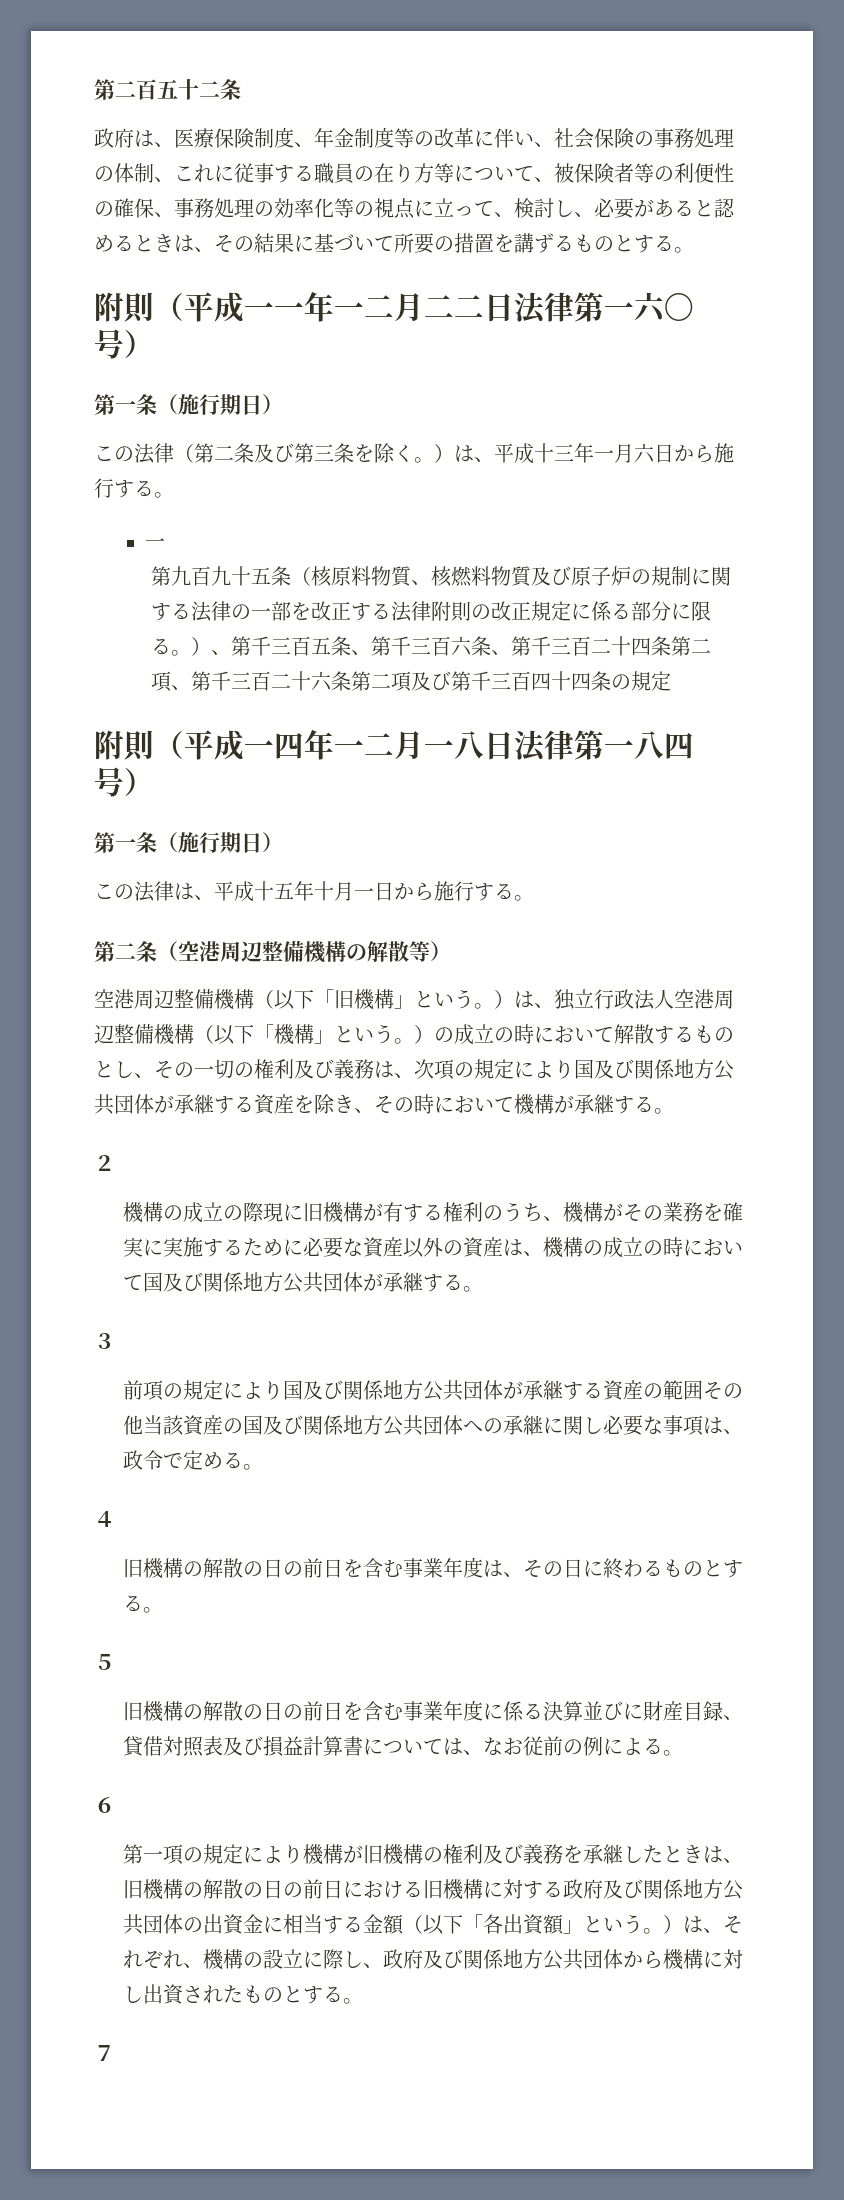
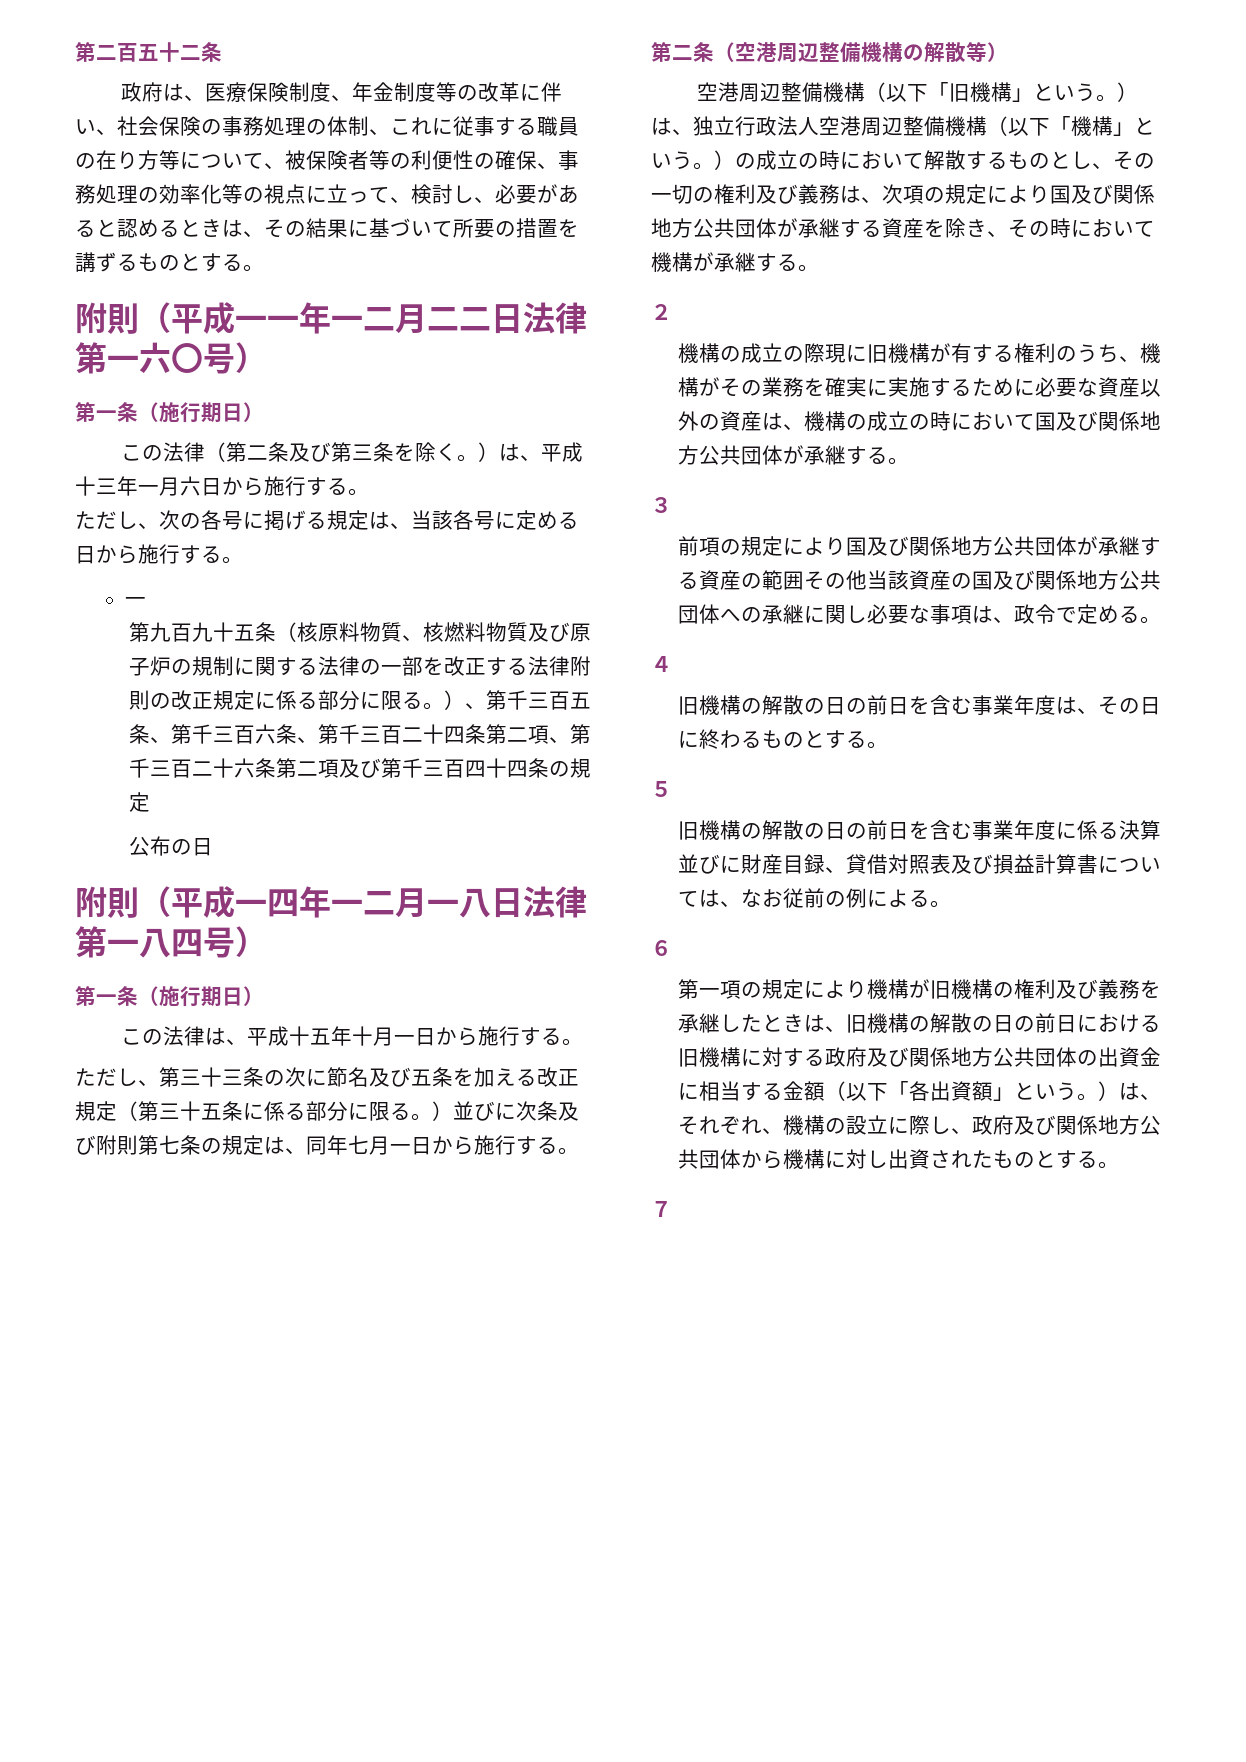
(174, 495) none -> [75,510,579,531] [75,544,243,564] // ただし、次の各号に掲げる規定は、当該各号に定める日から施行する。
(672, 681) none -> [129,836,214,856] // 公布の日
(534, 898) none -> [75,1067,579,1087] [75,1101,579,1121] [75,1135,579,1155] // ただし、第三十三条の次に節名及び五条を加える改正規定（第三十五条に係る部分に限る。）並びに次条及び附則第七条の規定は、同年七月一日から施行する。

